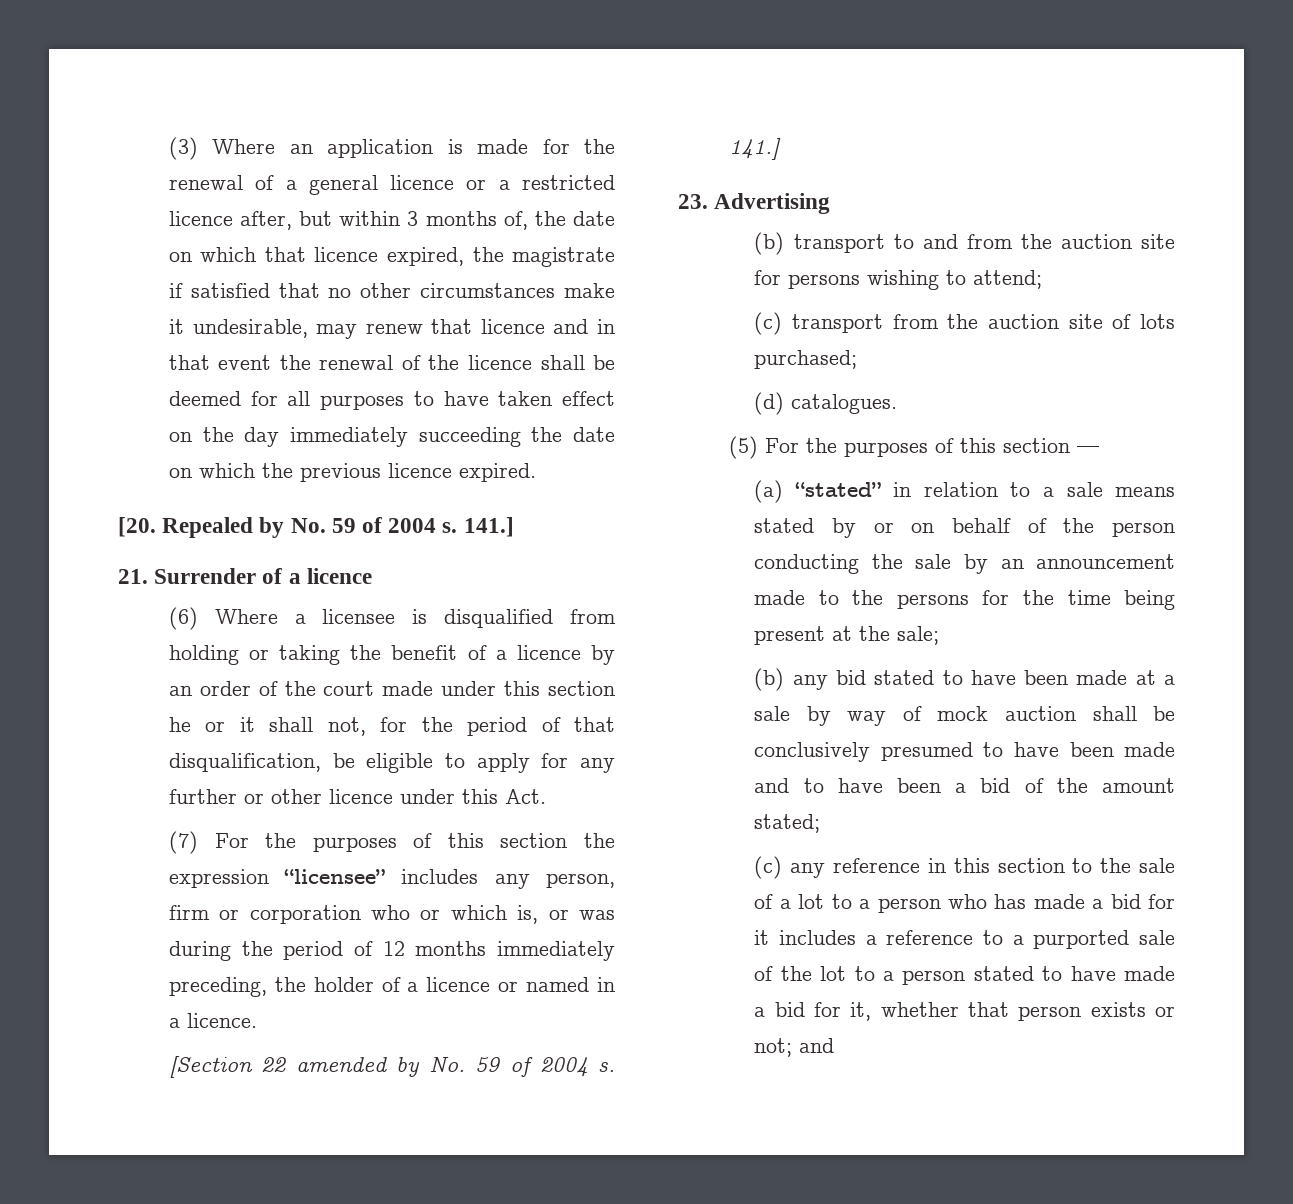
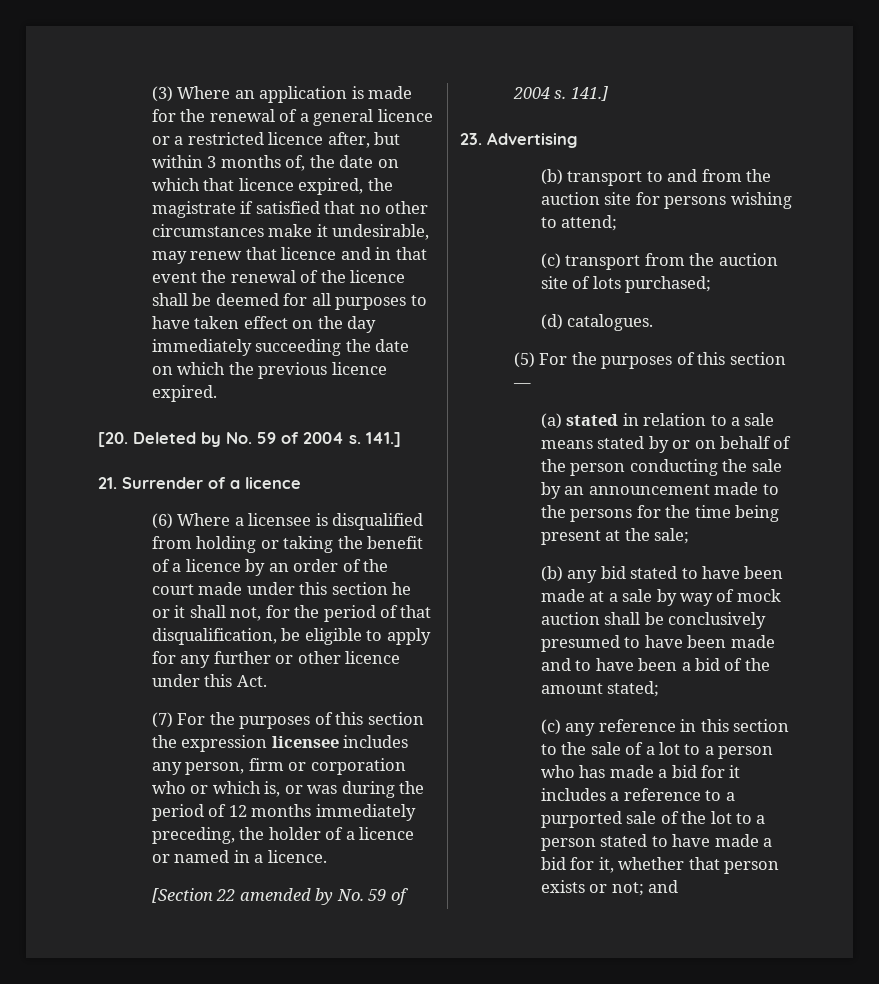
[162,517,254,538] Repealed -> [133,432,196,444] Deleted
[284,869,386,884] “licensee” -> [271,736,339,748] licensee
[794,482,881,497] “stated” -> [566,414,619,426] stated

